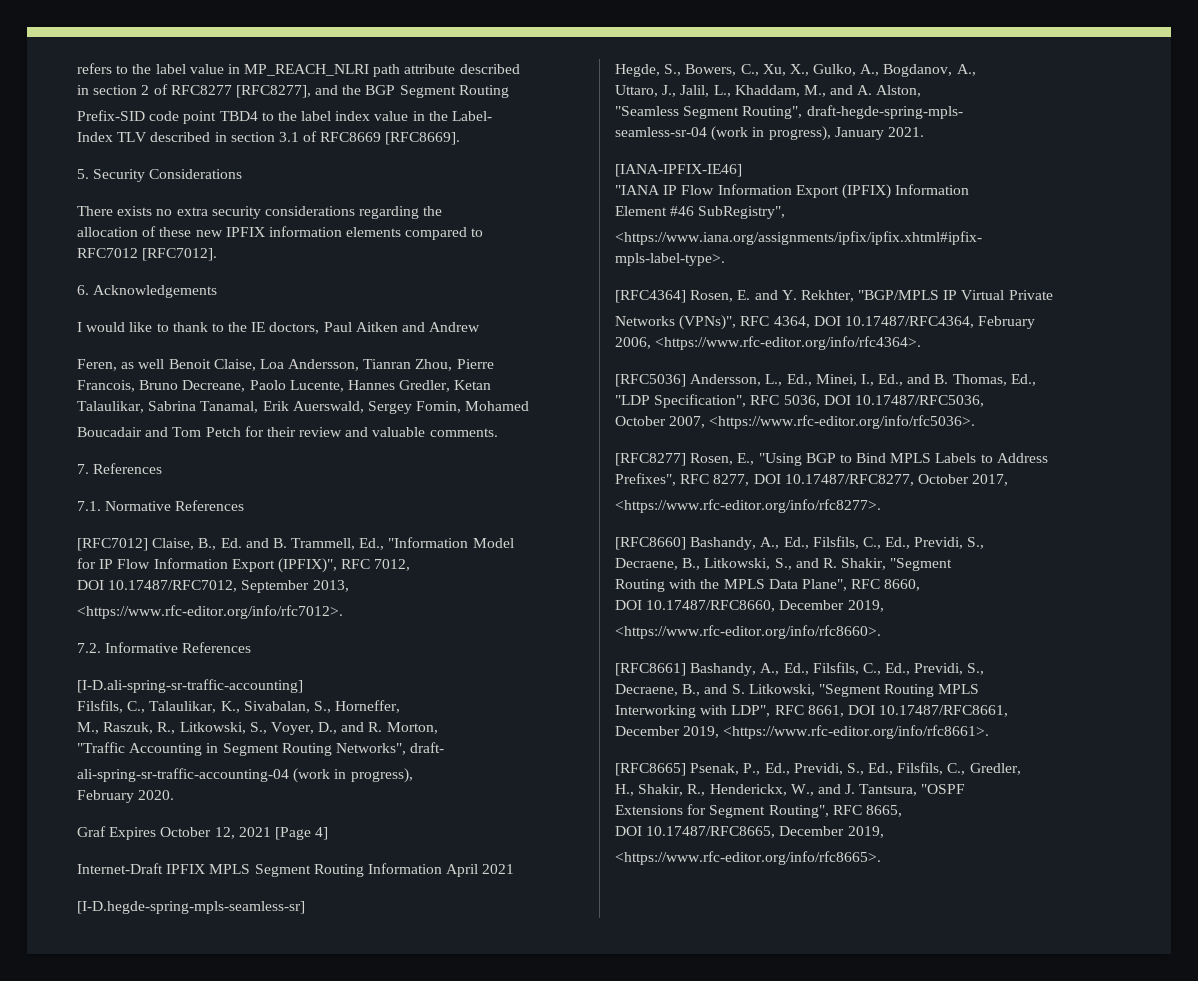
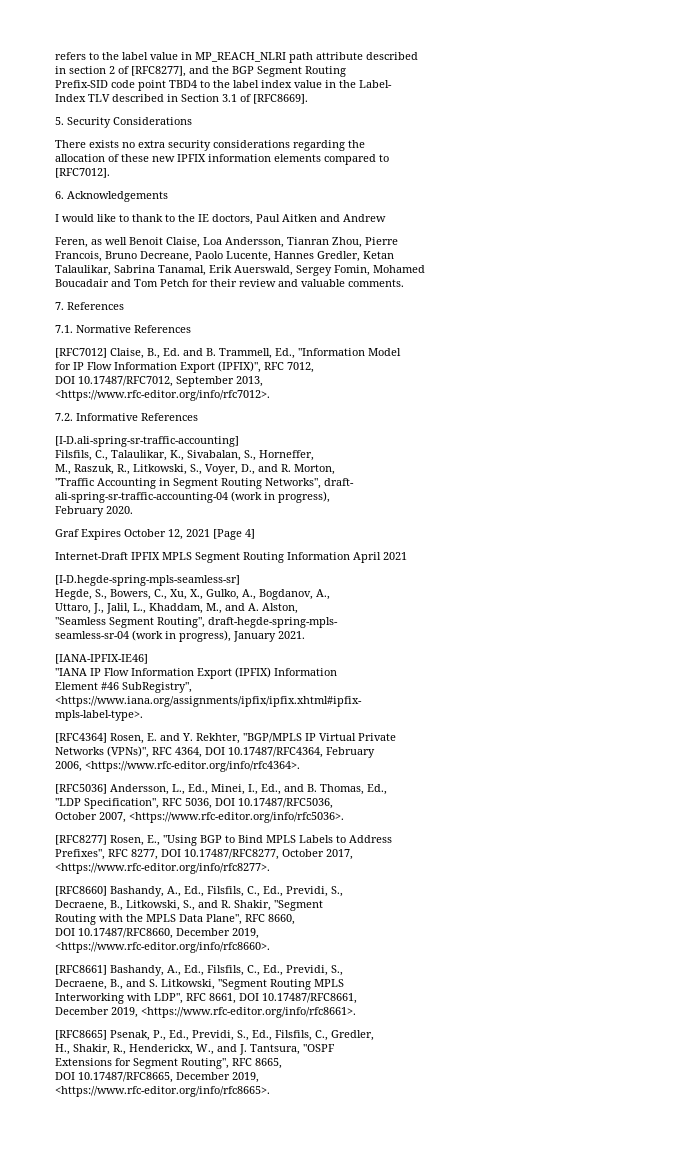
[170,85,232,95] RFC8277 -> (129, 70) none
[230,132,275,142] section -> [181,94,219,102] Section
[320,132,382,142] RFC8669 -> (251, 98) none
[77,248,138,258] RFC7012 -> (389, 158) none

